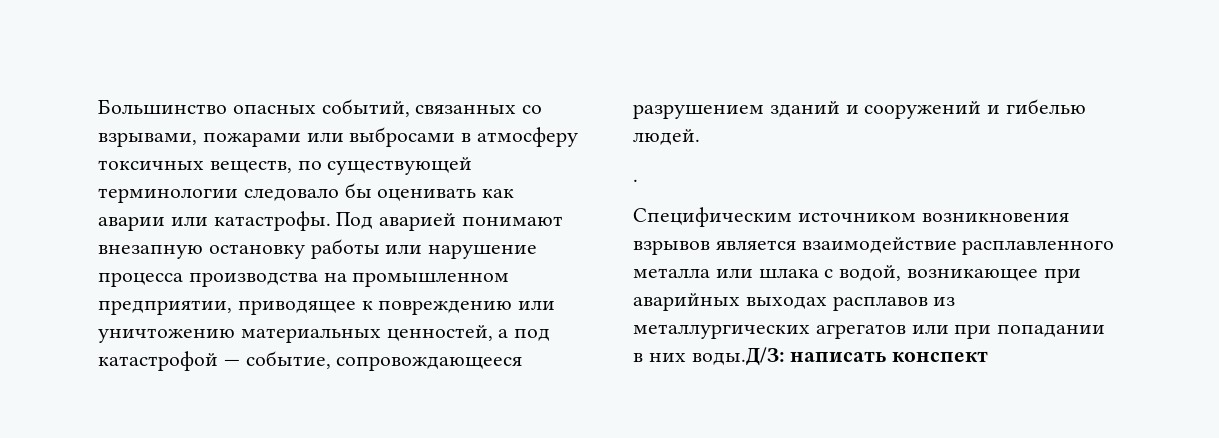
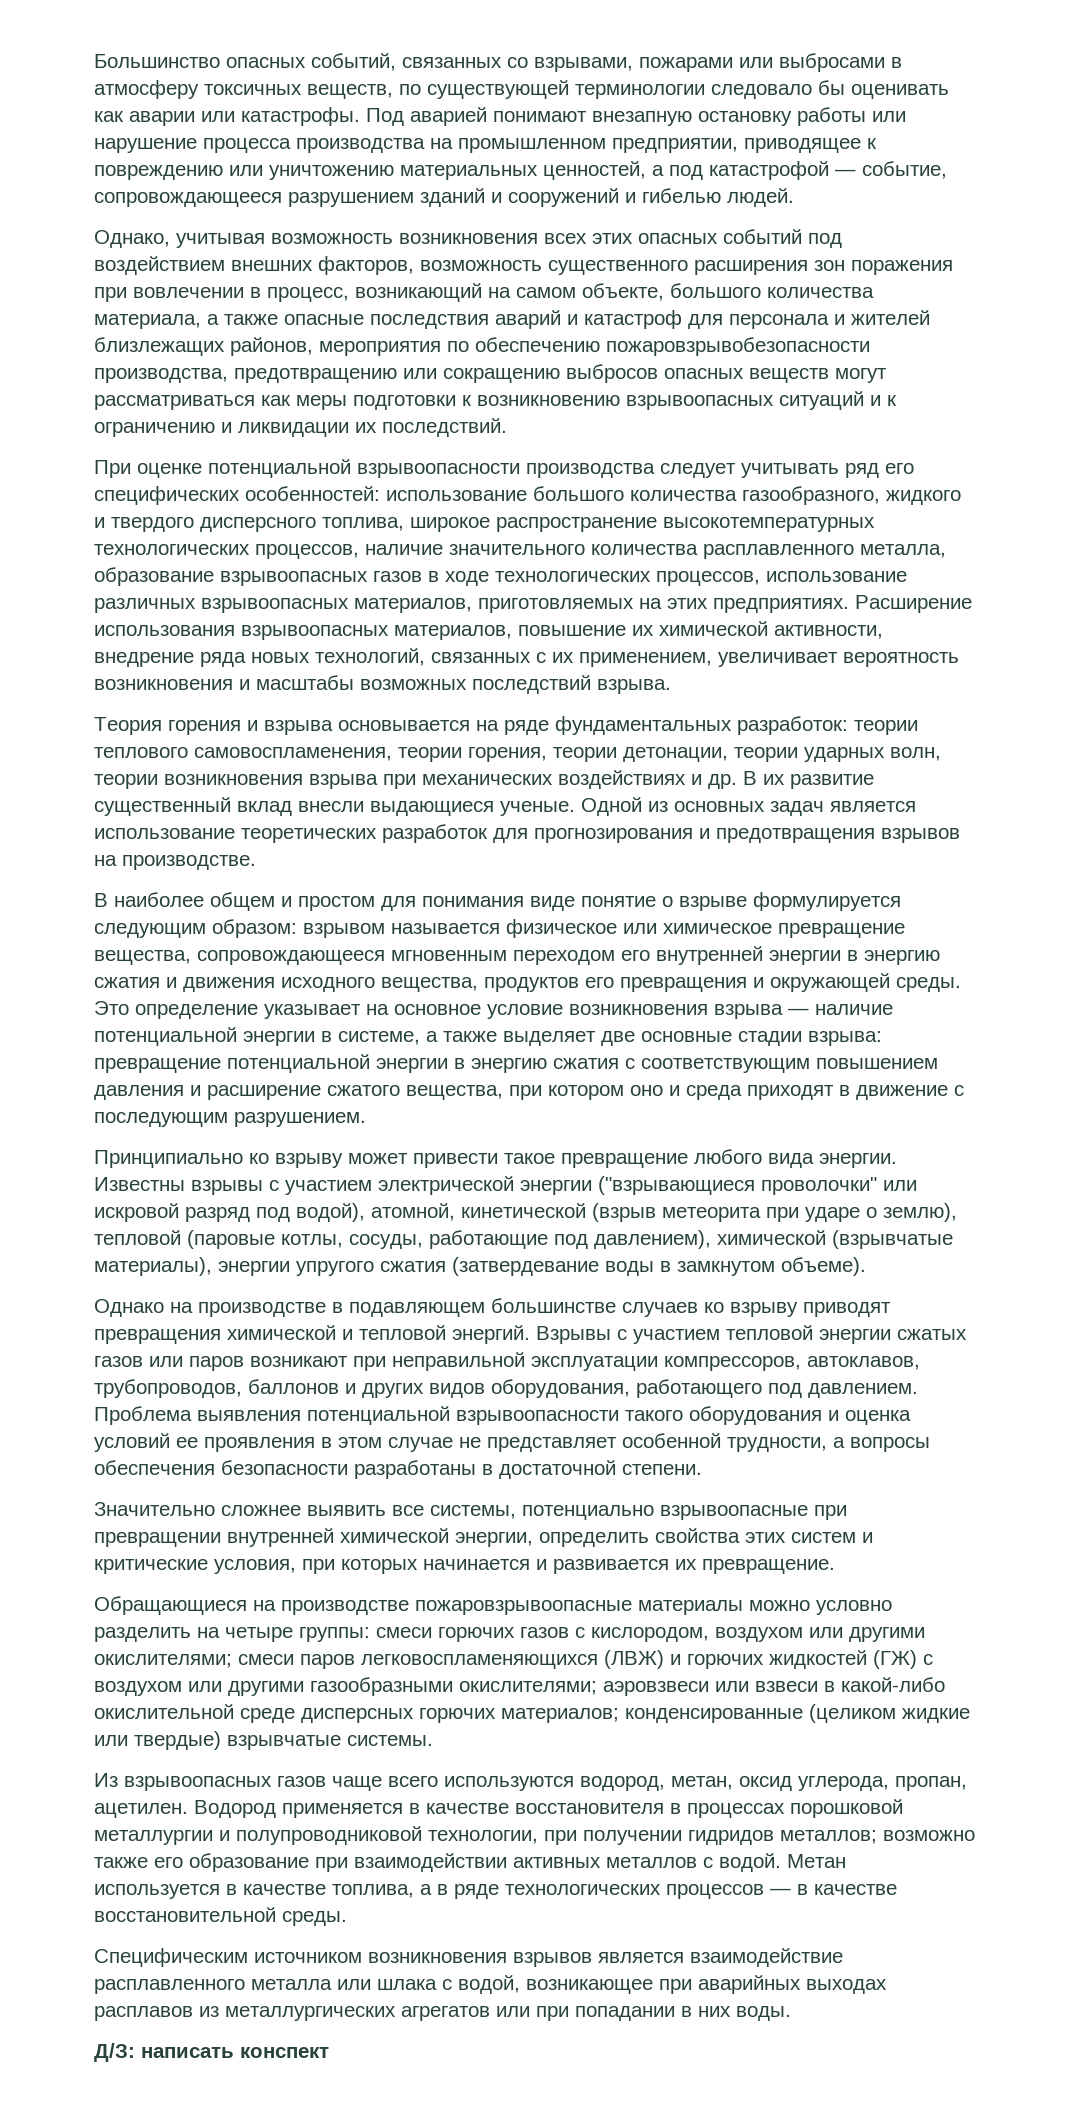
[633,179,638,182] . -> [94,229,842,248] [94,256,953,275] [94,283,874,302] [94,310,930,329] [94,337,870,356] [94,364,887,383] [94,391,897,410] [94,418,507,437] [94,459,914,478] [94,486,961,505] [94,517,875,532] [94,544,946,559] [94,567,907,586] [94,595,972,613] [94,621,883,640] [94,648,959,667] [94,675,671,694] [94,716,918,735] [94,747,941,762] [94,770,874,789] [94,797,916,816] [94,824,960,843] [94,855,256,870] [94,892,901,911] [94,919,905,938] [94,946,940,965] [94,973,961,992] [94,1001,893,1019] [94,1027,882,1046] [94,1054,938,1073] [94,1085,964,1100] [94,1112,366,1127] [94,1149,897,1168] [94,1176,917,1195] [94,1203,957,1222] [94,1230,953,1249] [94,1257,866,1276] [94,1298,891,1317] [94,1325,967,1344] [94,1352,920,1371] [94,1379,918,1398] [94,1406,911,1425] [94,1433,930,1452] [94,1460,702,1479] [94,1502,847,1520] [94,1528,873,1547] [94,1559,835,1574] [94,1596,892,1615] [94,1627,925,1642] [94,1650,933,1669] [94,1677,945,1696] [94,1704,970,1723] [94,1731,433,1750] [94,1773,967,1791] [94,1799,903,1818] [94,1826,975,1845] [94,1853,846,1872] [94,1884,897,1899] [94,1907,347,1926] Однако, учитывая возможность возникновения всех этих опасных событий под воздействием внешних факторов, возможность существенного расширения зон поражения при вовлечении в процесс, возникающий на самом объекте, большого количества материала, а также опасные последствия аварий и катастроф для персонала и жителей близлежащих районов, мероприятия по обеспечению пожаровзрывобезопасности производства, предотвращению или сокращению выбросов опасных веществ могут рассматриваться как меры подготовки к возникновению взрывоопасных ситуаций и к ограничению и ликвидации их последствий. // При оценке потенциальной взрывоопасности производства следует учитывать ряд его специфических особенностей: использование большого количества газообразного, жидкого и твердого дисперсного топлива, широкое распространение высокотемпературных технологических процессов, наличие значительного количества расплавленного металла, образование взрывоопасных газов в ходе технологических процессов, использование различных взрывоопасных материалов, приготовляемых на этих предприятиях. Расширение использования взрывоопасных материалов, повышение их химической активности, внедрение ряда новых технологий, связанных с их применением, увеличивает вероятность возникновения и масштабы возможных последствий взрыва. // Теория горения и взрыва основывается на ряде фундаментальных разработок: теории теплового самовоспламенения, теории горения, теории детонации, теории ударных волн, теории возникновения взрыва при механических воздействиях и др. В их развитие существенный вклад внесли выдающиеся ученые. Одной из основных задач является использование теоретических разработок для прогнозирования и предотвращения взрывов на производстве. // В наиболее общем и простом для понимания виде понятие о взрыве формулируется следующим образом: взрывом называется физическое или химическое превращение вещества, сопровождающееся мгновенным переходом его внутренней энергии в энергию сжатия и движения исходного вещества, продуктов его превращения и окружающей среды. Это определение указывает на основное условие возникновения взрыва — наличие потенциальной энергии в системе, а также выделяет две основные стадии взрыва: превращение потенциальной энергии в энергию сжатия с соответствующим повышением давления и расширение сжатого вещества, при котором оно и среда приходят в движение с последующим разрушением. // Принципиально ко взрыву может привести такое превращение любого вида энергии. Известны взрывы с участием электрической энергии ("взрывающиеся проволочки" или искровой разряд под водой), атомной, кинетической (взрыв метеорита при ударе о землю), тепловой (паровые котлы, сосуды, работающие под давлением), химической (взрывчатые материалы), энергии упругого сжатия (затвердевание воды в замкнутом объеме). // Однако на производстве в подавляющем большинстве случаев ко взрыву приводят превращения химической и тепловой энергий. Взрывы с участием тепловой энергии сжатых газов или паров возникают при неправильной эксплуатации компрессоров, автоклавов, трубопроводов, баллонов и других видов оборудования, работающего под давлением. Проблема выявления потенциальной взрывоопасности такого оборудования и оценка условий ее проявления в этом случае не представляет особенной трудности, а вопросы обеспечения безопасности разработаны в достаточной степени. // Значительно сложнее выявить все системы, потенциально взрывоопасные при превращении внутренней химической энергии, определить свойства этих систем и критические условия, при которых начинается и развивается их превращение. // Обращающиеся на производстве пожаровзрывоопасные материалы можно условно разделить на четыре группы: смеси горючих газов с кислородом, воздухом или другими окислителями; смеси паров легковоспламеняющихся (ЛВЖ) и горючих жидкостей (ГЖ) с воздухом или другими газообразными окислителями; аэровзвеси или взвеси в какой-либо окислительной среде дисперсных горючих материалов; конденсированные (целиком жидкие или твердые) взрывчатые системы. // Из взрывоопасных газов чаще всего используются водород, метан, оксид углерода, пропан, ацетилен. Водород применяется в качестве восстановителя в процессах порошковой металлургии и полупроводниковой технологии, при получении гидридов металлов; возможно также его образование при взаимодействии активных металлов с водой. Метан используется в качестве топлива, а в ряде технологических процессов — в качестве восстановительной среды.
[691,347,785,366] воды.Д/З: -> [736,2006,791,2021] [94,2043,135,2062] воды. // Д/З:

